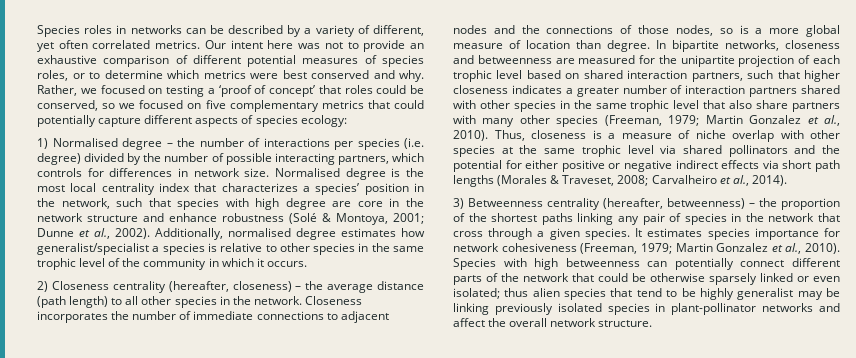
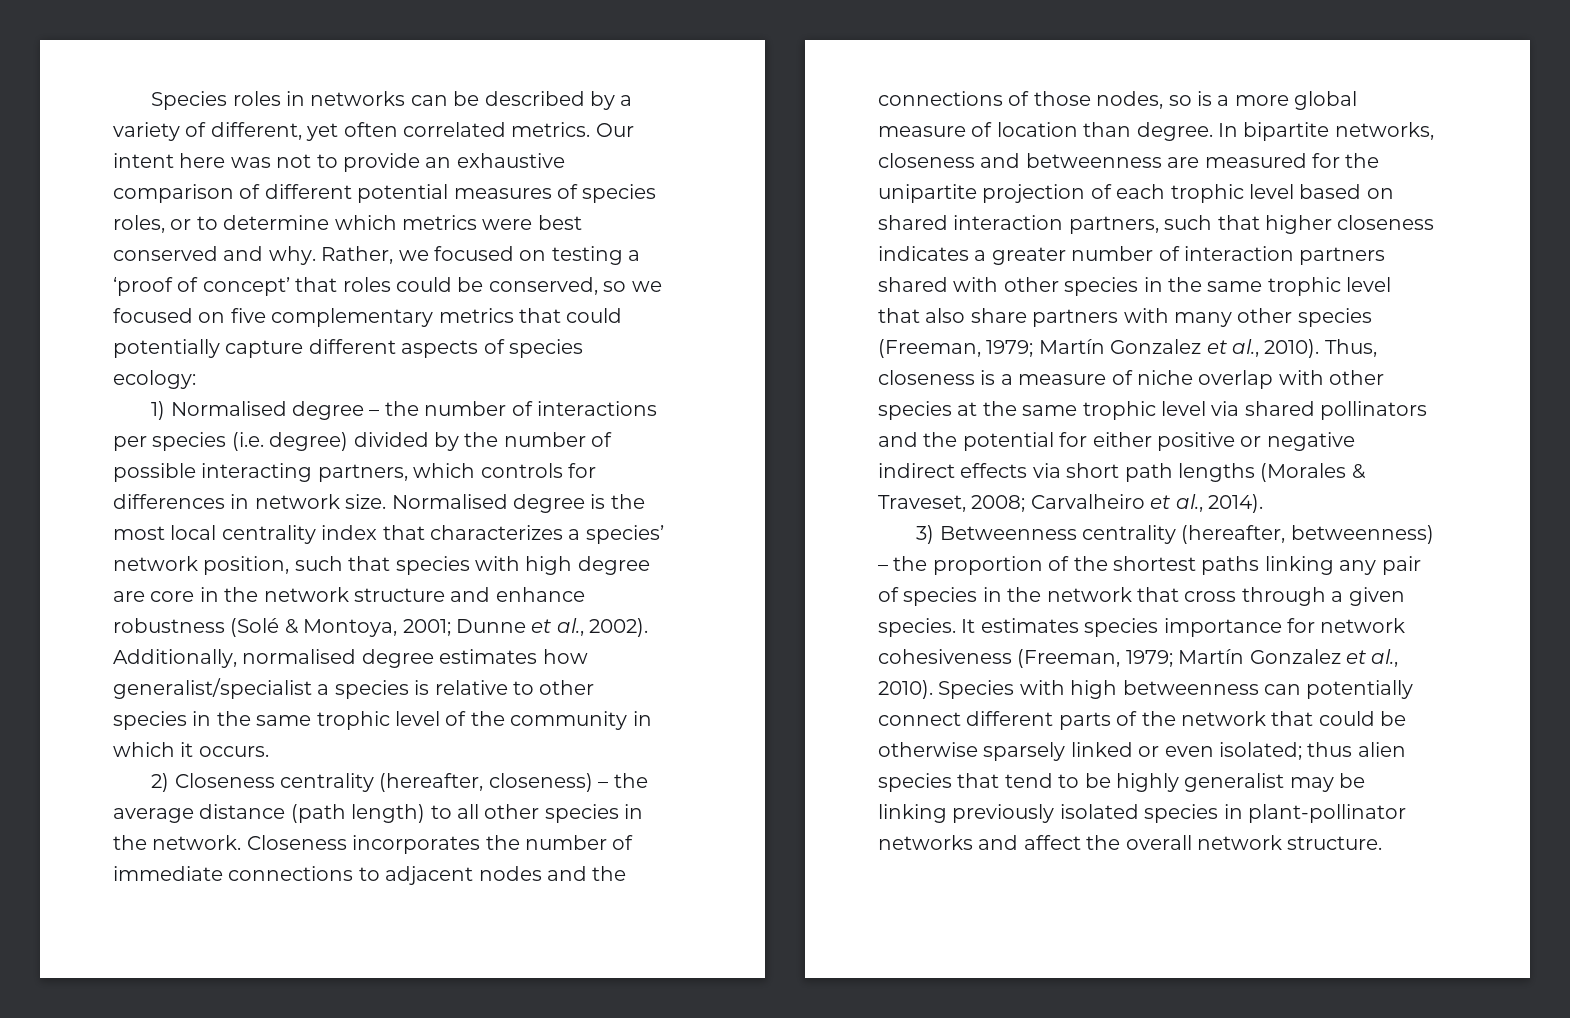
[364,183,424,195] [37,198,110,209] position in the network, -> [113,556,290,575] network position,
[705,115,743,124] Martin -> [1038,339,1105,354] Martín
[675,243,713,252] Martin -> [1178,649,1245,664] Martín

